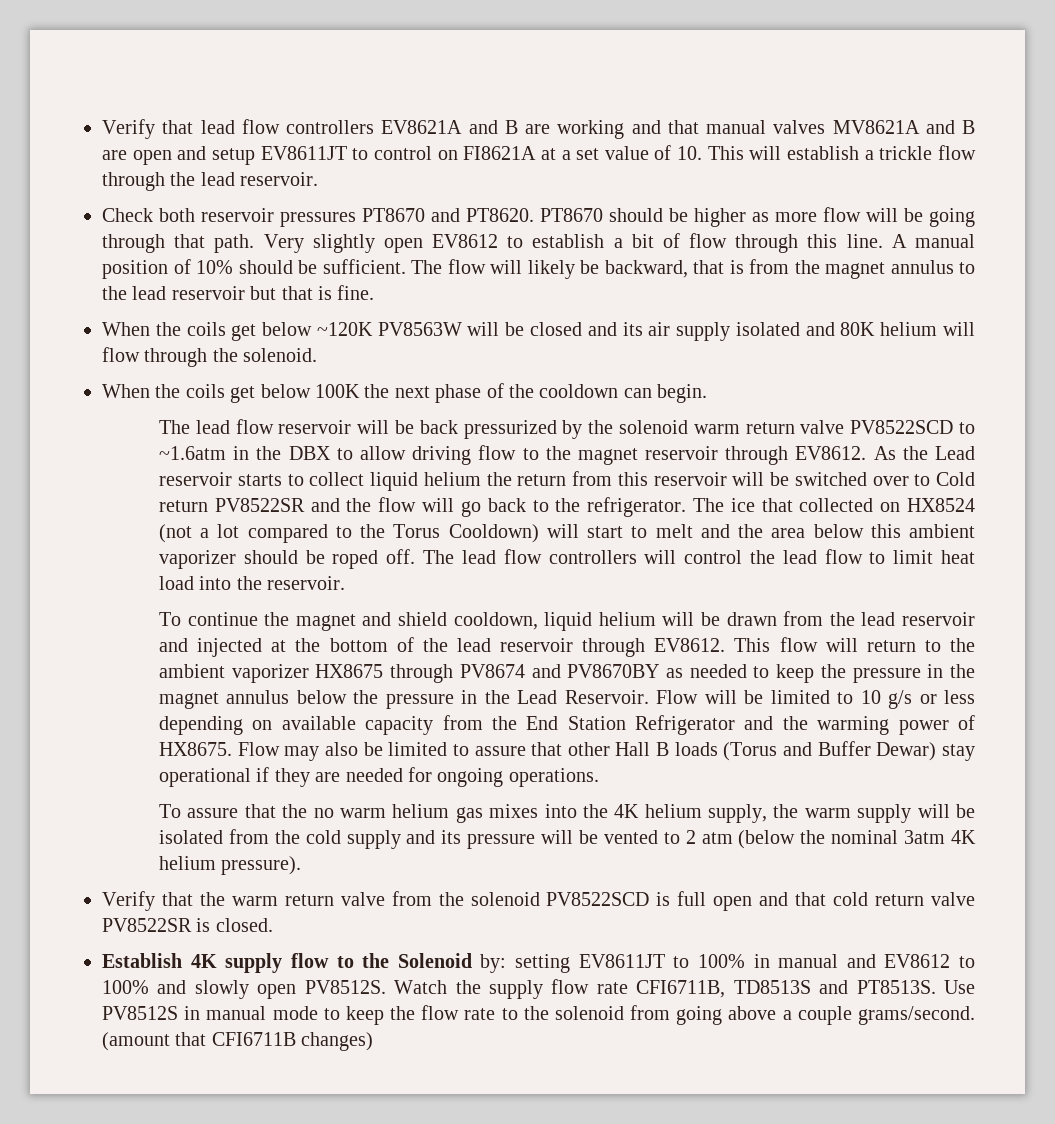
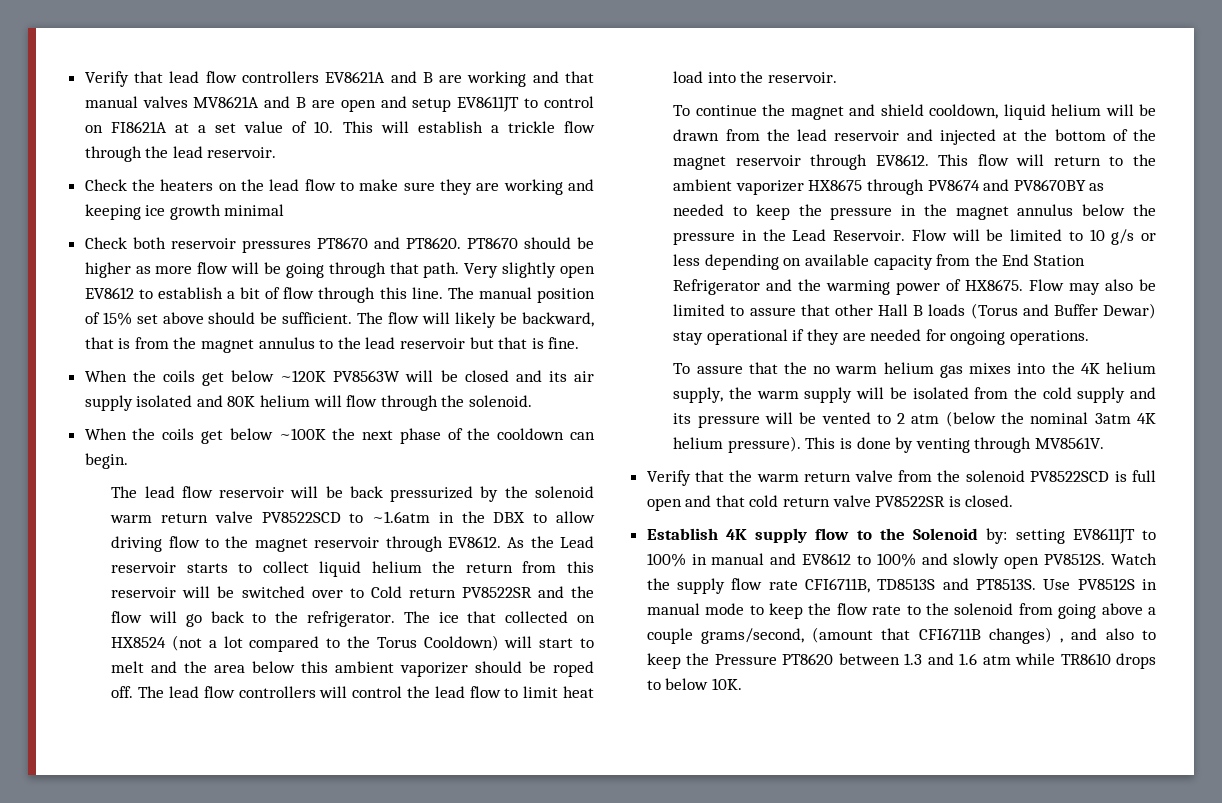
(319, 179) none -> [84,179,595,195] [84,204,285,220] // Check the heaters on the lead flow to make sure they are working and keeping ice growth minimal
[891,234,907,248] A -> [447,287,474,299] The
[196,260,233,274] 10% -> [102,312,204,326] 15% set above
[315,384,360,398] 100K -> [278,428,326,440] ~100K
[456,638,491,652] lead -> [673,156,727,170] magnet
(302, 865) none -> [805,437,1105,453] This is done by venting through MV8561V.
[857,1006,975,1025] grams/second. -> [700,628,804,644] grams/second,
(374, 1041) none -> [1060,628,1156,643] [646,653,1156,669] [646,678,742,690] , and also to keep the Pressure PT8620 between 1.3 and 1.6 atm while TR8610 drops to below 10K.

